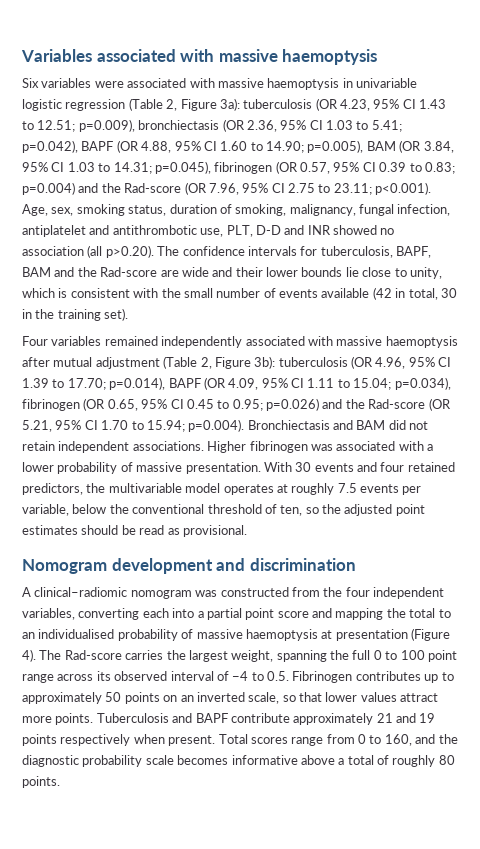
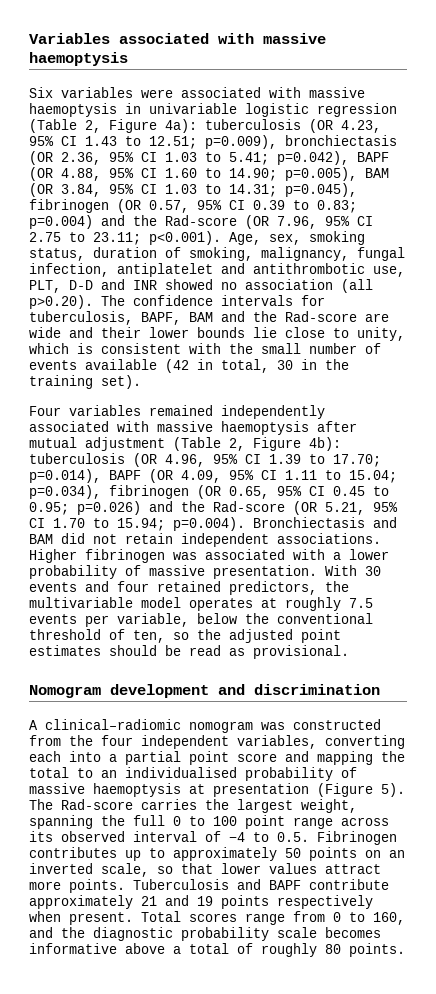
[219,98,240,111] 3a): -> [165,119,197,133] 4a):
[254,356,276,369] 3b): -> [309,437,341,451] 4b):
[22,649,36,662] 4). -> [381,783,405,797] 5).

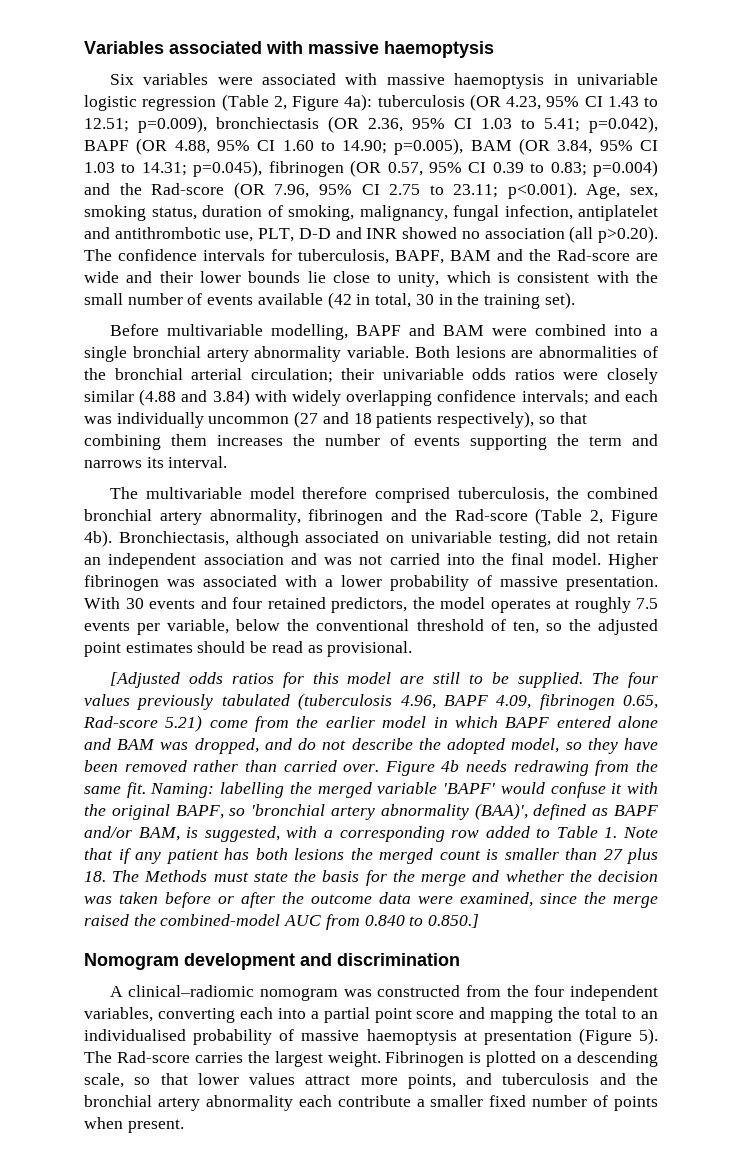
[29,405,325,419] [29,421,357,435] [29,437,341,451] [29,453,381,467] [29,469,397,483] [29,485,389,499] [29,501,398,515] [29,517,397,531] [29,533,381,547] Four variables remained independently associated with massive haemoptysis after mutual adjustment (Table 2, Figure 4b): tuberculosis (OR 4.96, 95% CI 1.39 to 17.70; p=0.014), BAPF (OR 4.09, 95% CI 1.11 to 15.04; p=0.034), fibrinogen (OR 0.65, 95% CI 0.45 to 0.95; p=0.026) and the Rad-score (OR 5.21, 95% CI 1.70 to 15.94; p=0.004). Bronchiectasis and BAM did not retain independent associations. -> [109,324,658,340] [84,346,658,362] [84,368,658,384] [84,389,658,406] [84,411,587,428] [84,434,658,450] [84,456,228,468] [109,487,658,503] [84,508,658,525] [84,530,658,547] [84,553,601,569] Before multivariable modelling, BAPF and BAM were combined into a single bronchial artery abnormality variable. Both lesions are abnormalities of the bronchial arterial circulation; their univariable odds ratios were closely similar (4.88 and 3.84) with widely overlapping confidence intervals; and each was individually uncommon (27 and 18 patients respectively), so that combining them increases the number of events supporting the term and narrows its interval. // The multivariable model therefore comprised tuberculosis, the combined bronchial artery abnormality, fibrinogen and the Rad-score (Table 2, Figure 4b). Bronchiectasis, although associated on univariable testing, did not retain an independent association and was not carried into the final model.
[29,597,133,608] multivariable -> (435, 603) none
(349, 652) none -> [109,672,658,688] [84,693,658,710] [83,715,659,732] [84,738,658,754] [84,760,658,776] [84,782,659,798] [84,803,658,820] [84,826,658,842] [84,848,658,864] [84,870,658,886] [84,892,658,908] [84,914,480,930] // [Adjusted odds ratios for this model are still to be supplied. The four values previously tabulated (tuberculosis 4.96, BAPF 4.09, fibrinogen 0.65, Rad-score 5.21) come from the earlier model in which BAPF entered alone and BAM was dropped, and do not describe the adopted model, so they have been removed rather than carried over. Figure 4b needs redrawing from the same fit. Naming: labelling the merged variable 'BAPF' would confuse it with the original BAPF, so 'bronchial artery abnormality (BAA)', defined as BAPF and/or BAM, is suggested, with a corresponding row added to Table 1. Note that if any patient has both lesions the merged count is smaller than 27 plus 18. The Methods must state the basis for the merge and whether the decision was taken before or after the outcome data were examined, since the merge raised the combined-model AUC from 0.840 to 0.850.]
[301,799,357,813] [29,815,389,829] [29,831,397,845] [29,847,405,861] [29,863,93,874] weight, spanning the full 0 to 100 point range across its observed interval of −4 to 0.5. Fibrinogen contributes up to approximately 50 points on an inverted -> [327,1051,659,1067] weight. Fibrinogen is plotted on a descending
[69,879,389,893] [29,895,373,909] [29,911,405,925] [29,927,381,941] [29,943,405,957] points. Tuberculosis and BAPF contribute approximately 21 and 19 points respectively when present. Total scores range from 0 to 160, and the diagnostic probability scale becomes informative above a total of roughly 80 points. -> [407,1073,658,1089] [84,1095,658,1111] [84,1117,184,1133] points, and tuberculosis and the bronchial artery abnormality each contribute a smaller fixed number of points when present.

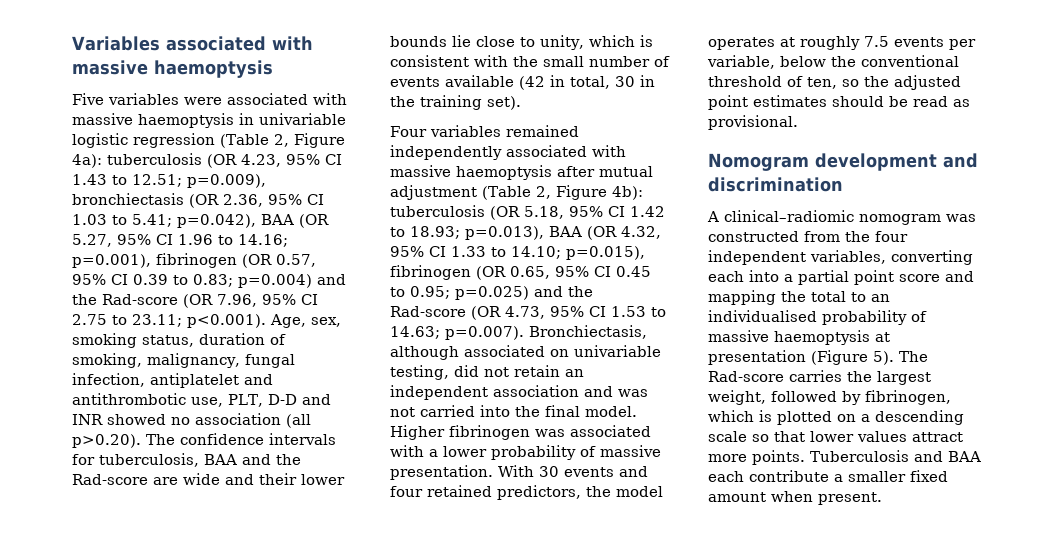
[109,74,134,85] Six -> [72,93,104,105] Five
[84,138,658,155] [84,160,263,177] BAPF (OR 4.88, 95% CI 1.60 to 14.90; p=0.005), BAM (OR 3.84, 95% CI 1.03 to 14.31; p=0.045), -> [261,214,329,228] [72,234,288,247] [72,254,151,268] BAA (OR 5.27, 95% CI 1.96 to 14.16; p=0.001),
[395,250,491,264] BAPF, BAM -> [204,454,237,465] BAA
[109,324,658,340] [84,346,658,362] [84,368,658,384] [84,389,658,406] [84,411,587,428] [84,434,658,450] [84,456,228,468] [109,487,658,503] [84,508,658,525] [84,530,112,547] Before multivariable modelling, BAPF and BAM were combined into a single bronchial artery abnormality variable. Both lesions are abnormalities of the bronchial arterial circulation; their univariable odds ratios were closely similar (4.88 and 3.84) with widely overlapping confidence intervals; and each was individually uncommon (27 and 18 patients respectively), so that combining them increases the number of events supporting the term and narrows its interval. // The multivariable model therefore comprised tuberculosis, the combined bronchial artery abnormality, fibrinogen and the Rad-score (Table 2, Figure 4b). -> [390,125,579,137] [390,145,626,160] [390,165,653,180] [390,185,643,200] [390,205,665,220] [390,226,661,240] [390,246,645,260] [390,265,651,280] [390,286,593,300] [390,306,666,320] [390,326,524,340] Four variables remained independently associated with massive haemoptysis after mutual adjustment (Table 2, Figure 4b): tuberculosis (OR 5.18, 95% CI 1.42 to 18.93; p=0.013), BAA (OR 4.32, 95% CI 1.33 to 14.10; p=0.015), fibrinogen (OR 0.65, 95% CI 0.45 to 0.95; p=0.025) and the Rad-score (OR 4.73, 95% CI 1.53 to 14.63; p=0.007).
[109,672,658,688] [84,693,658,710] [83,715,659,732] [84,738,658,754] [84,760,658,776] [84,782,659,798] [84,803,658,820] [84,826,658,842] [84,848,658,864] [84,870,658,886] [84,892,658,908] [84,914,480,930] // [Adjusted odds ratios for this model are still to be supplied. The four values previously tabulated (tuberculosis 4.96, BAPF 4.09, fibrinogen 0.65, Rad-score 5.21) come from the earlier model in which BAPF entered alone and BAM was dropped, and do not describe the adopted model, so they have been removed rather than carried over. Figure 4b needs redrawing from the same fit. Naming: labelling the merged variable 'BAPF' would confuse it with the original BAPF, so 'bronchial artery abnormality (BAA)', defined as BAPF and/or BAM, is suggested, with a corresponding row added to Table 1. Note that if any patient has both lesions the merged count is smaller than 27 plus 18. The Methods must state the basis for the merge and whether the decision was taken before or after the outcome data were examined, since the merge raised the combined-model AUC from 0.840 to 0.850.] -> (798, 122) none
[327,1051,465,1067] weight. Fibrinogen -> [708,390,951,405] [708,410,754,422] weight, followed by fibrinogen, which
[84,1073,124,1088] scale, -> [708,431,747,442] scale
[407,1073,658,1089] [84,1095,293,1111] points, and tuberculosis and the bronchial artery abnormality -> [752,450,981,465] points. Tuberculosis and BAA
[532,1095,658,1111] number of points -> [708,492,766,502] amount

